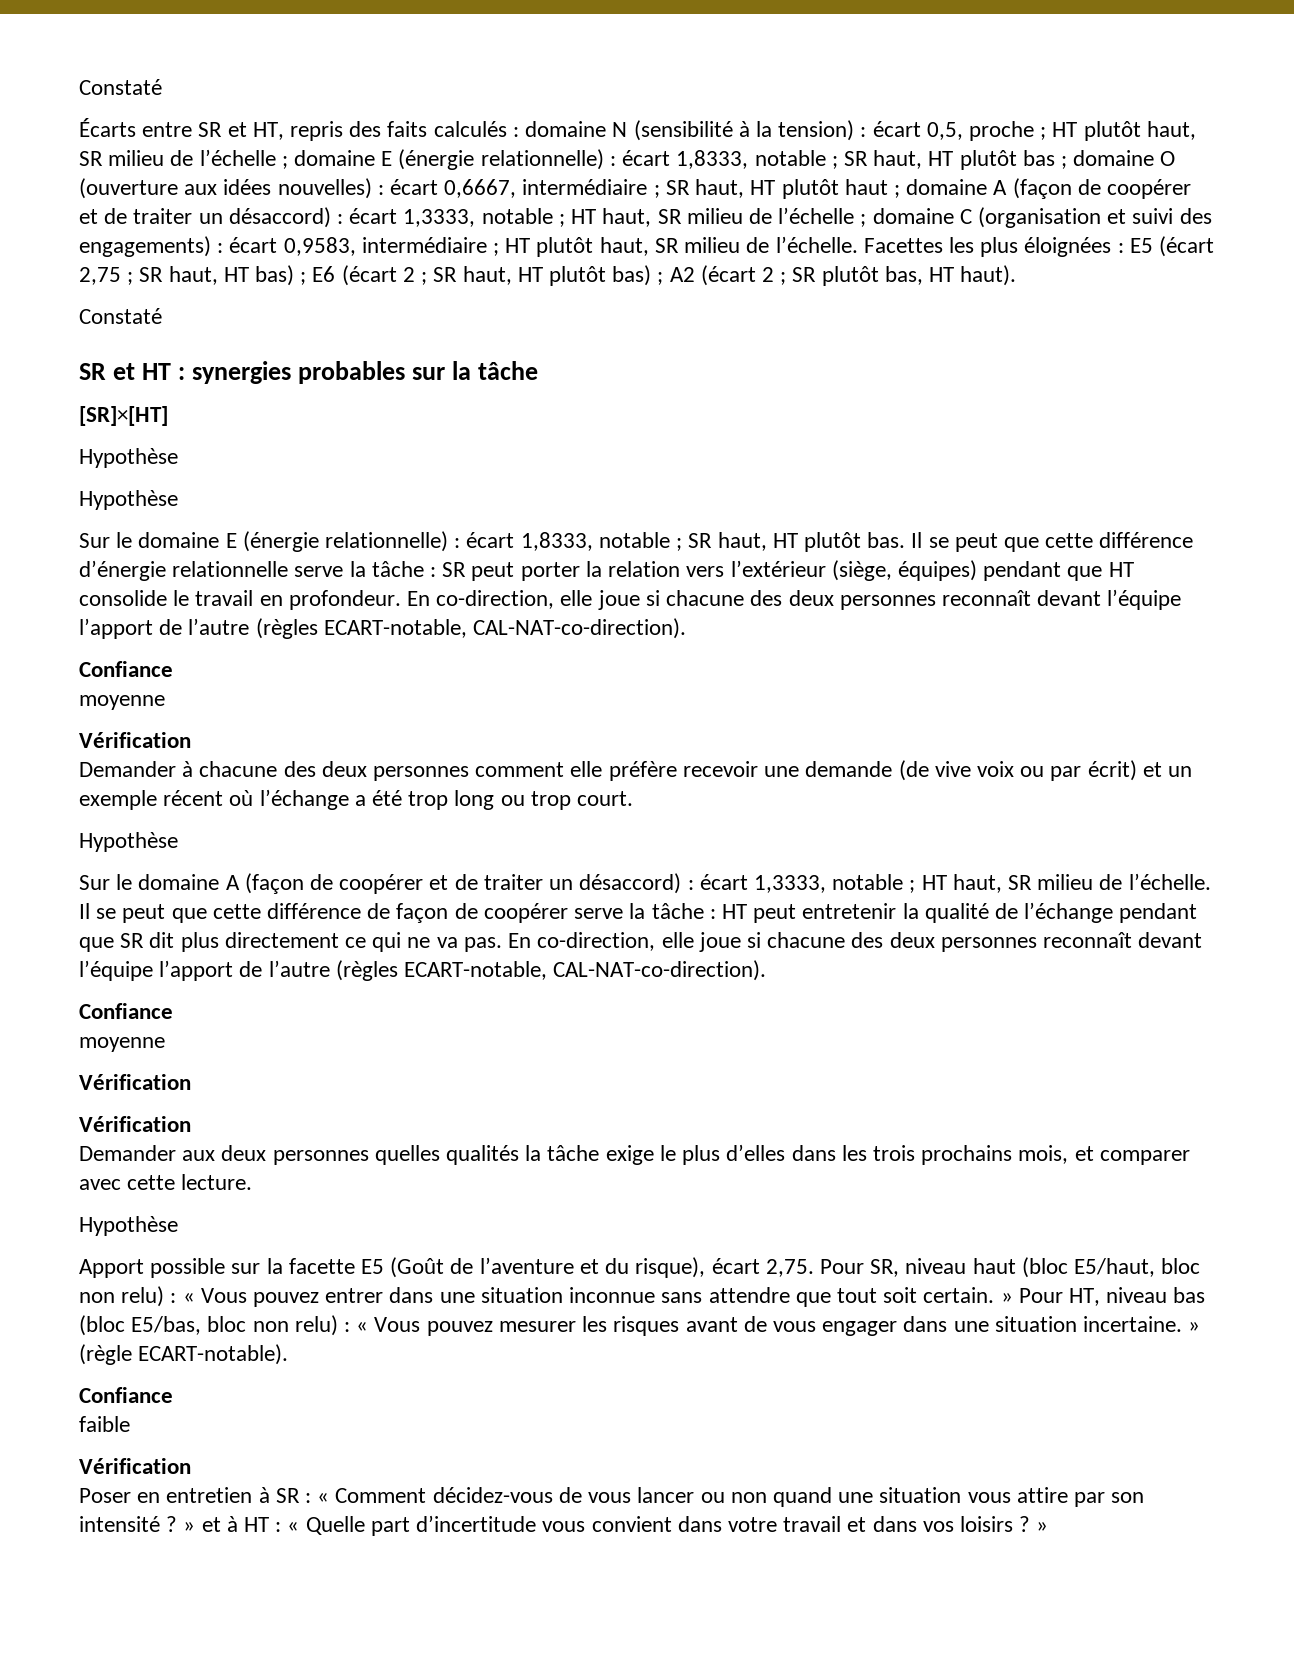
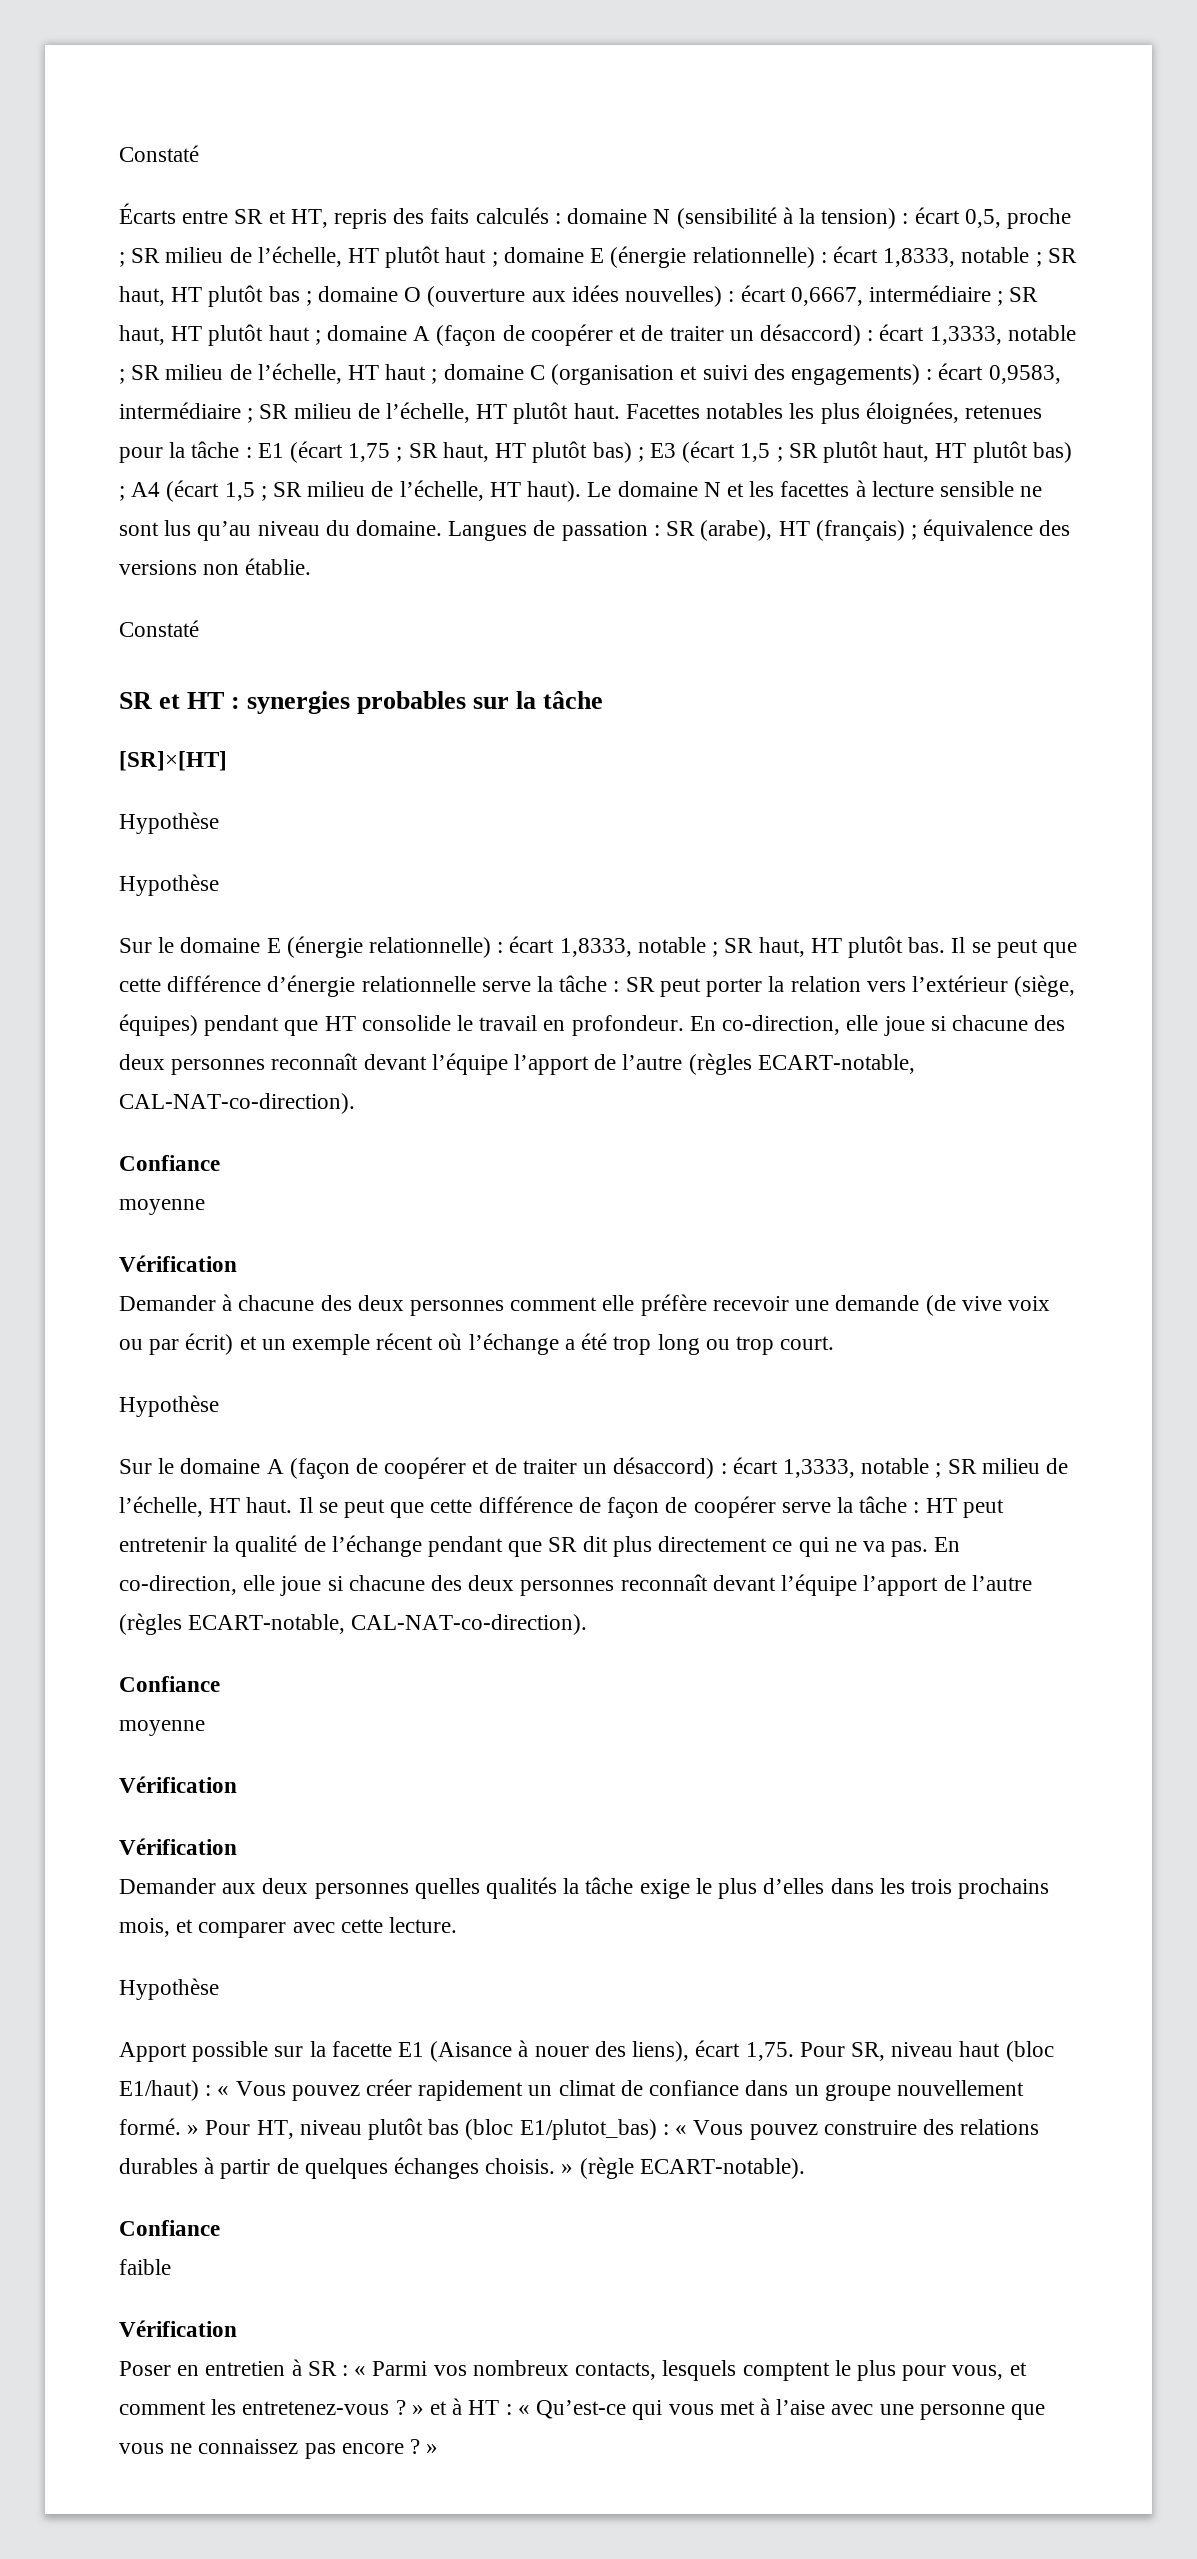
[1052,121,1196,141] [79,149,276,166] HT plutôt haut, SR milieu de l’échelle -> [131,246,487,268] SR milieu de l’échelle, HT plutôt haut
[571,207,855,227] HT haut, SR milieu de l’échelle -> [131,363,427,384] SR milieu de l’échelle, HT haut
[505,236,1214,257] [79,265,415,286] HT plutôt haut, SR milieu de l’échelle. Facettes les plus éloignées : E5 (écart 2,75 ; SR haut, HT bas) ; E6 (écart 2 -> [259,402,1042,424] [119,441,391,463] SR milieu de l’échelle, HT plutôt haut. Facettes notables les plus éloignées, retenues pour la tâche : E1 (écart 1,75
[669,265,1017,286] A2 (écart 2 ; SR plutôt bas, HT haut). -> [649,441,1072,463] [119,480,1043,502] [119,519,1071,541] [119,558,312,575] E3 (écart 1,5 ; SR plutôt haut, HT plutôt bas) ; A4 (écart 1,5 ; SR milieu de l’échelle, HT haut). Le domaine N et les facettes à lecture sensible ne sont lus qu’au niveau du domaine. Langues de passation : SR (arabe), HT (français) ; équivalence des versions non établie.
[921,873,1211,893] HT haut, SR milieu de l’échelle. -> [947,1458,1068,1474] [119,1496,293,1517] SR milieu de l’échelle, HT haut.
[361,1257,814,1278] E5 (Goût de l’aventure et du risque), écart 2,75. -> [398,2040,794,2062] E1 (Aisance à nouer des liens), écart 1,75.
[1073,1258,1201,1277] [79,1286,995,1307] E5/haut, bloc non relu) : « Vous pouvez entrer dans une situation inconnue sans attendre que tout soit certain. -> [119,2079,1024,2101] [119,2118,181,2135] E1/haut) : « Vous pouvez créer rapidement un climat de confiance dans un groupe nouvellement formé.
(1168, 1295) none -> [368,2118,424,2140] plutôt
[131,1315,1182,1336] E5/bas, bloc non relu) : « Vous pouvez mesurer les risques avant de vous engager dans une situation incertaine. -> [519,2119,1040,2140] [119,2157,556,2179] E1/plutot_bas) : « Vous pouvez construire des relations durables à partir de quelques échanges choisis.
[335,1487,1145,1507] [79,1516,160,1532] Comment décidez-vous de vous lancer ou non quand une situation vous attire par son intensité -> [372,2360,1027,2381] [119,2399,390,2415] Parmi vos nombreux contacts, lesquels comptent le plus pour vous, et comment les entretenez-vous
[305,1515,1013,1536] Quelle part d’incertitude vous convient dans votre travail et dans vos loisirs -> [536,2398,1045,2420] [119,2439,404,2459] Qu’est-ce qui vous met à l’aise avec une personne que vous ne connaissez pas encore

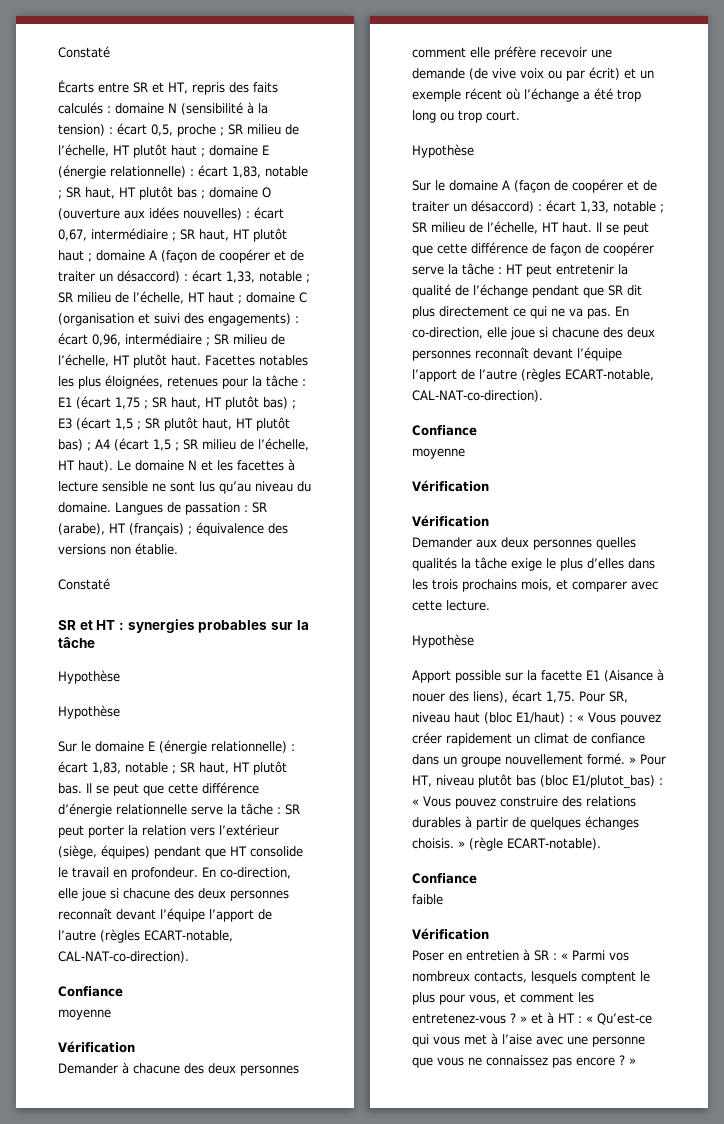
[883,248,956,267] 1,8333, -> [232,166,261,178] 1,83,
[790,287,863,306] 0,6667, -> [58,229,87,241] 0,67,
[929,326,1002,345] 1,3333, -> [226,271,255,283] 1,33,
[988,365,1061,384] 0,9583, -> [92,334,121,346] 0,96,
[119,751,227,771] // [SR]×[HT] -> (95, 642) none
[559,938,632,957] 1,8333, -> [92,762,121,774] 1,83,
[782,1459,855,1478] 1,3333, -> [580,201,609,213] 1,33,

